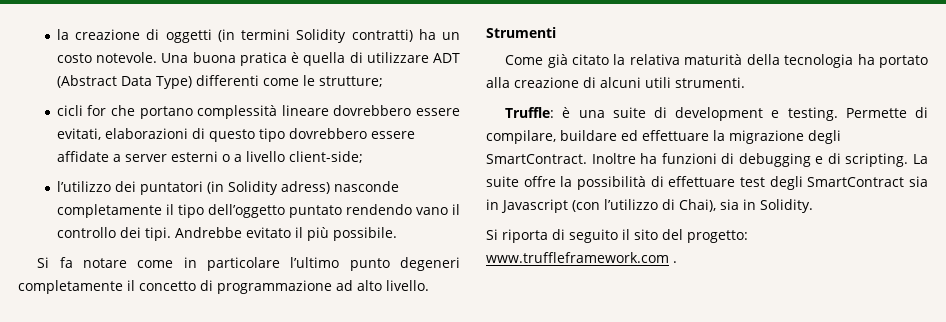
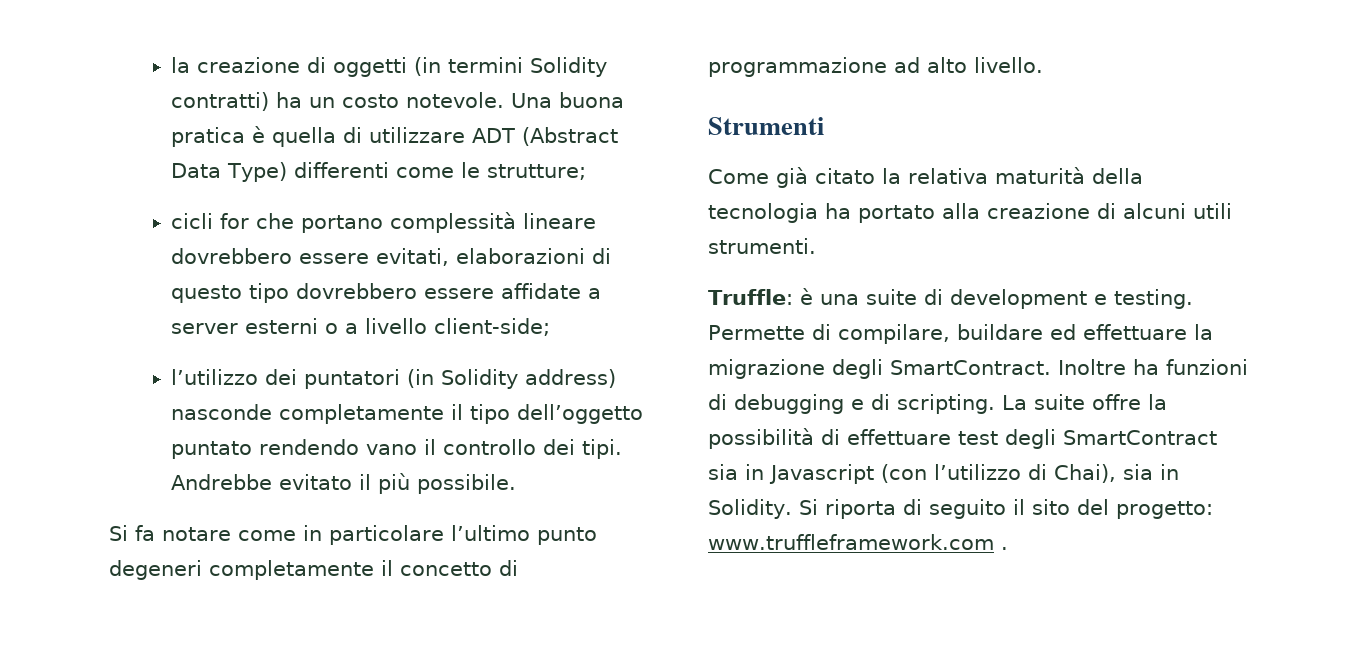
[280,181,330,194] adress) -> [525,369,617,388] address)
(813, 206) // -> (792, 509) none

